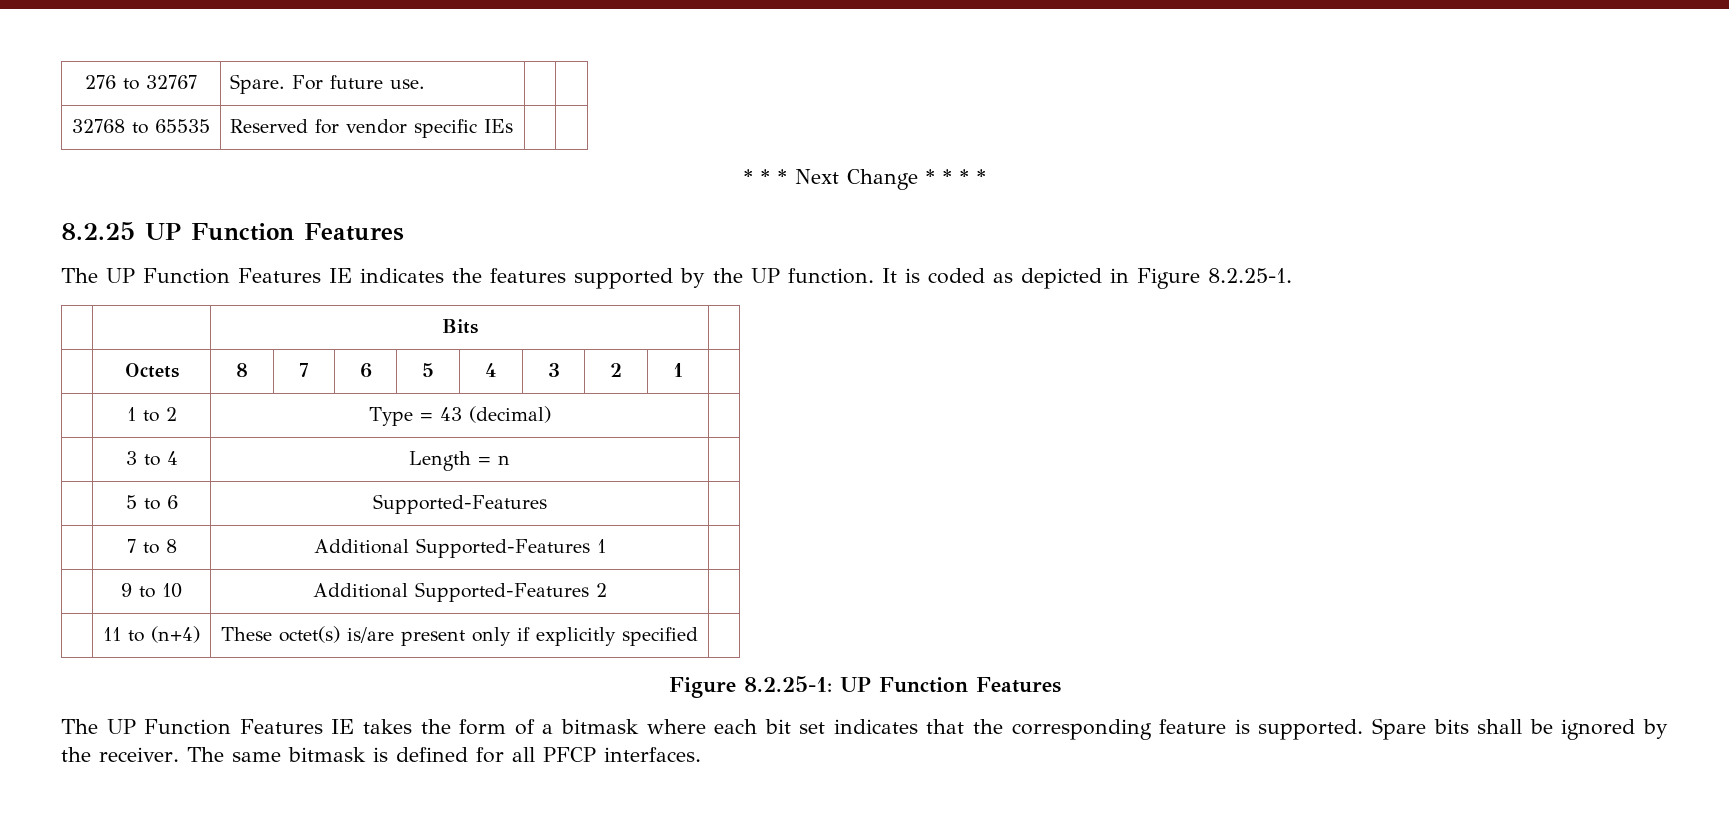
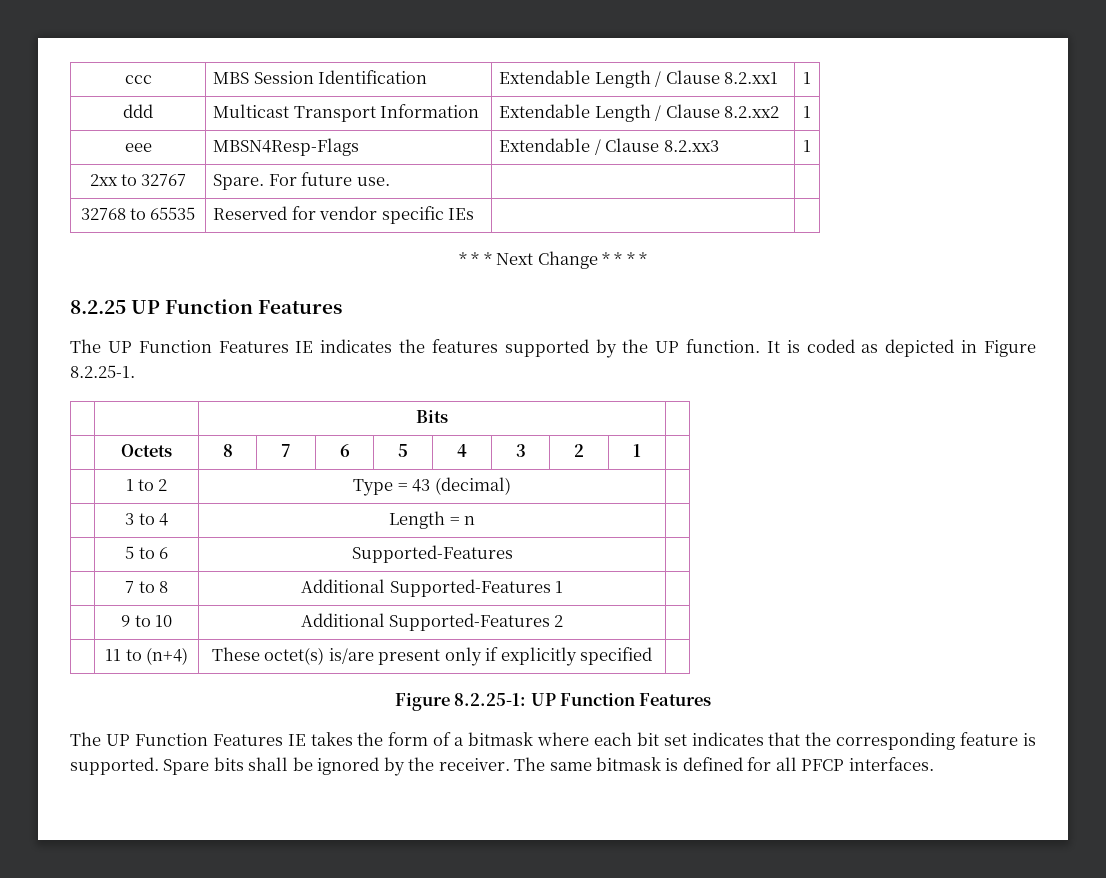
[85,75,116,89] 276 -> [124,75,152,84] [213,70,428,84] [499,70,779,88] [803,72,811,84] [123,104,153,118] [213,104,480,122] [499,104,780,122] [803,106,811,118] [124,143,152,152] [213,138,360,156] [499,138,719,155] [803,140,811,152] [89,174,118,186] ccc | MBS Session Identification | Extendable Length / Clause 8.2.xx1 | 1 // ddd | Multicast Transport Information | Extendable Length / Clause 8.2.xx2 | 1 // eee | MBSN4Resp-Flags | Extendable / Clause 8.2.xx3 | 1 // 2xx

